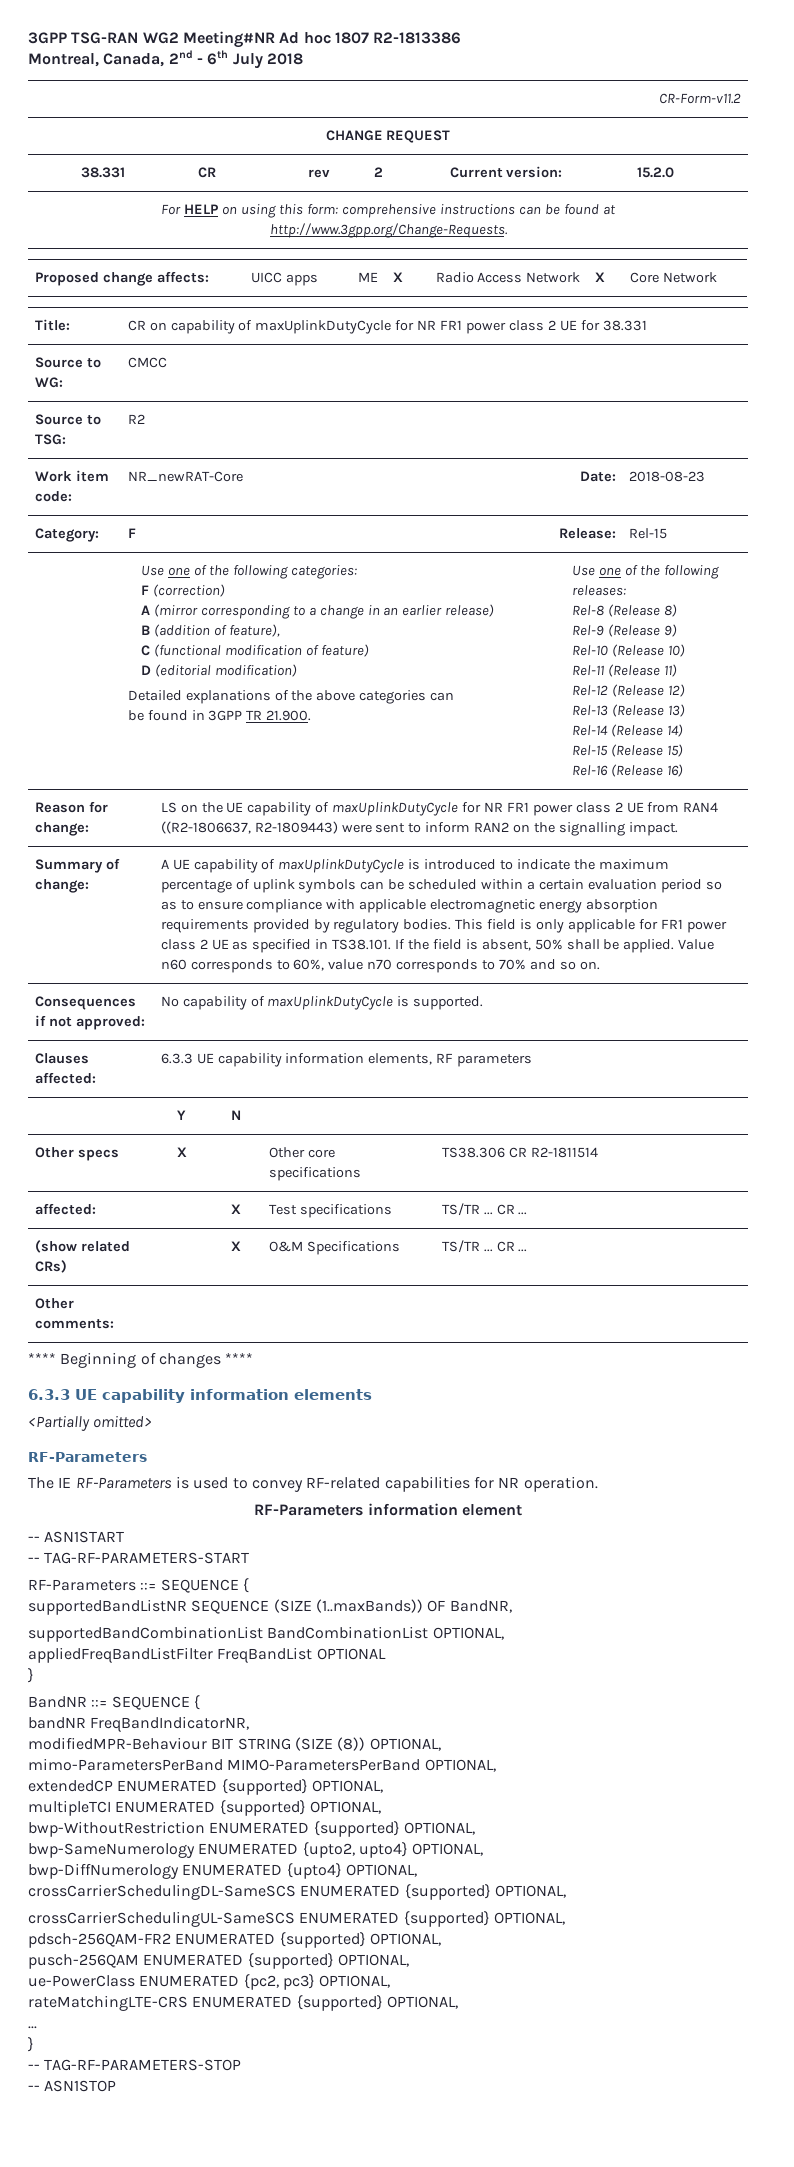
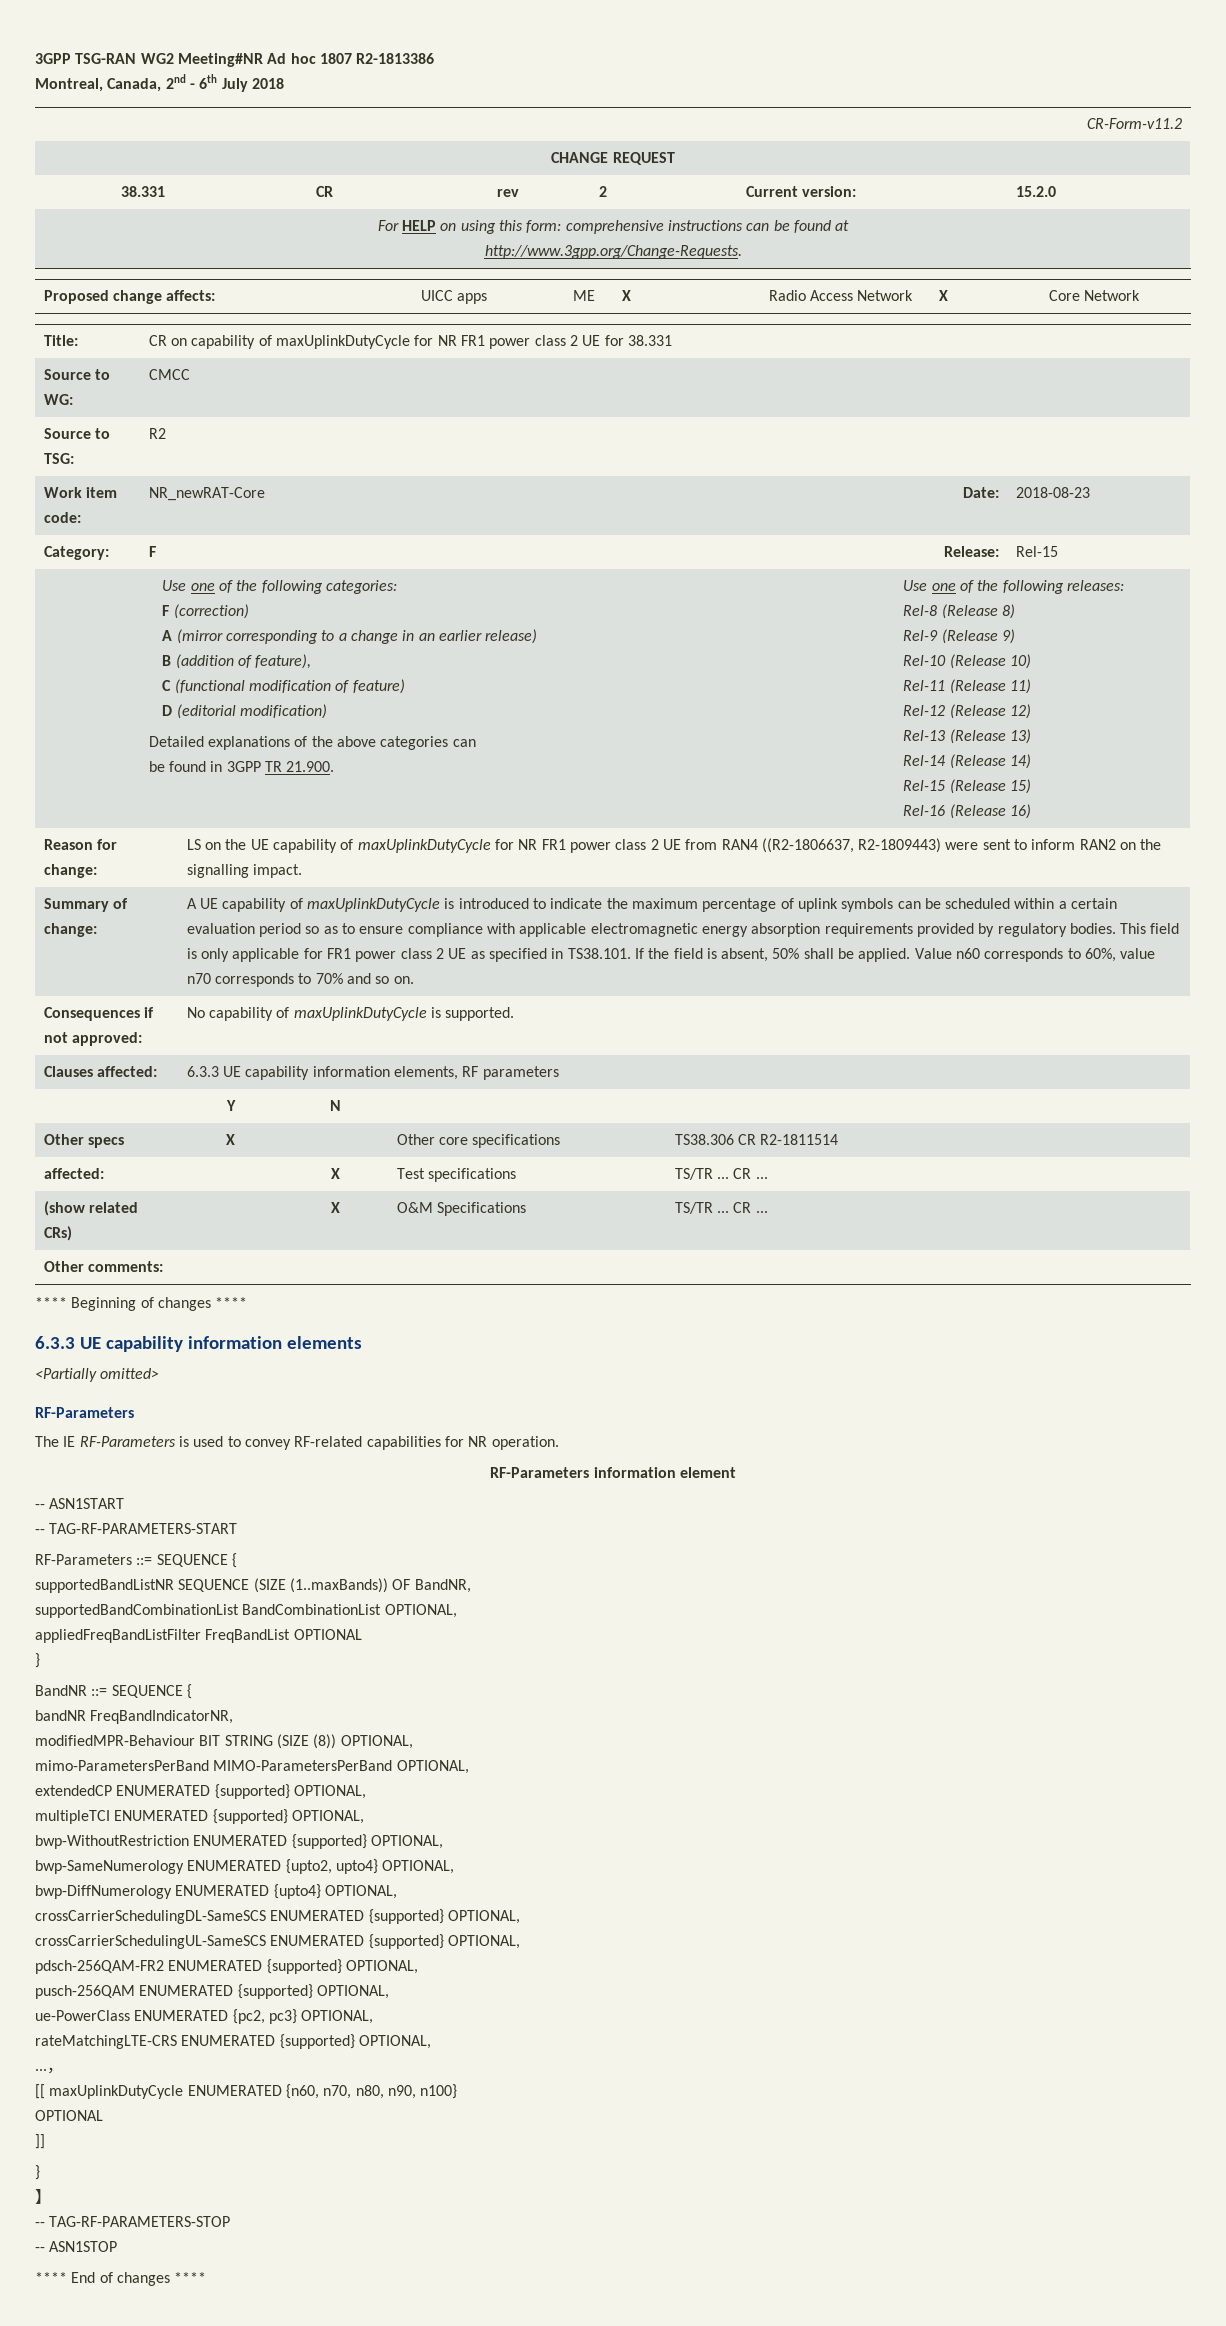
[28,2037,34,2052] // } -> [47,2067,63,2074] [35,2084,458,2099] [35,2110,103,2121] [35,2134,45,2149] [35,2165,40,2180] [35,2189,51,2204] ， // [[ maxUplinkDutyCycle ENUMERATED {n60, n70, n80, n90, n100} // OPTIONAL // ]] // } // 】
(117, 2086) none -> [35,2272,207,2286] // **** End of changes ****

